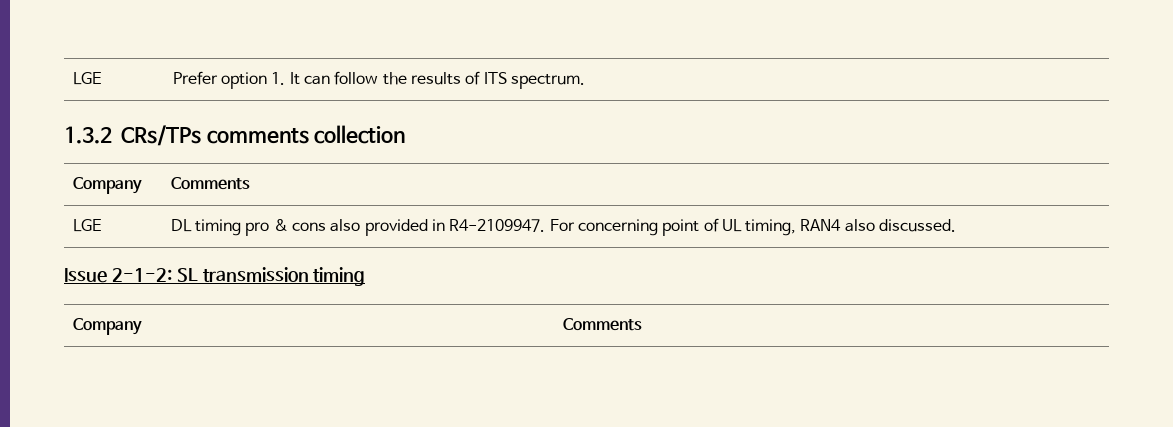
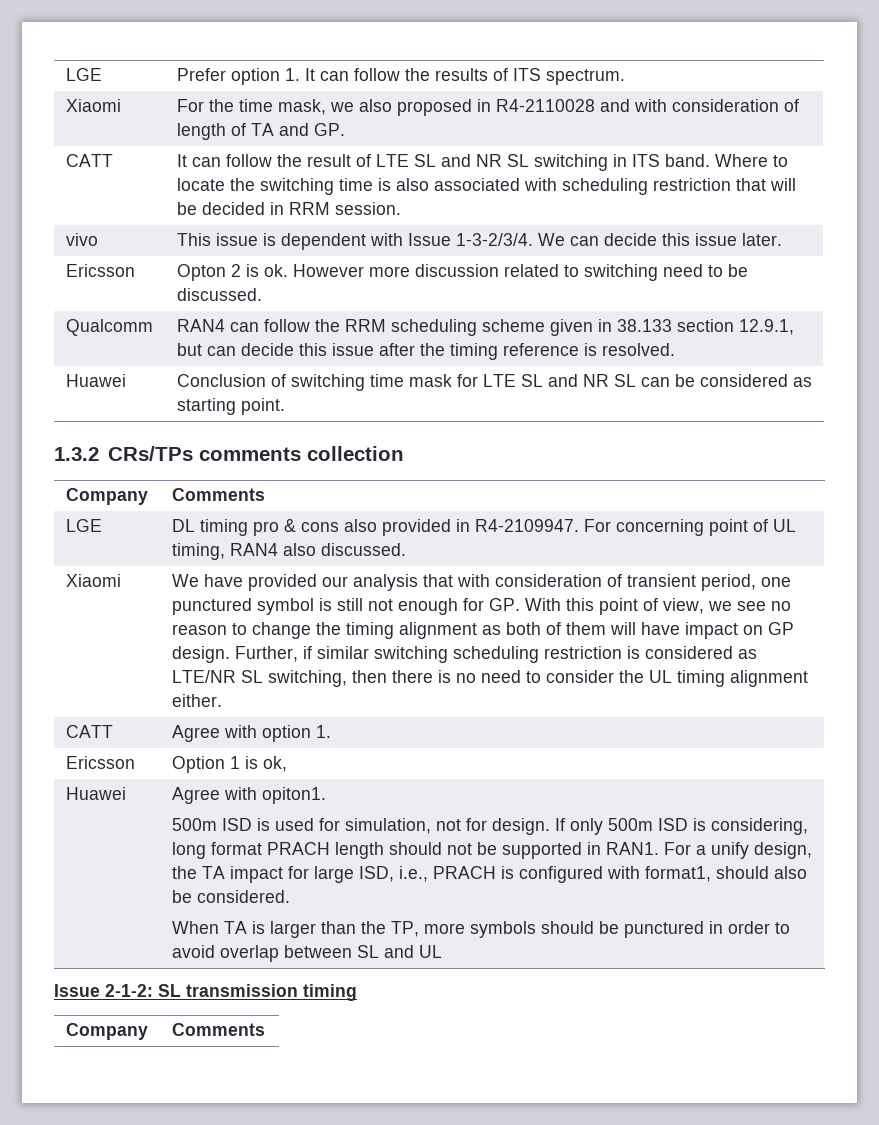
(585, 81) none -> [65,99,121,112] [176,99,799,116] [176,123,345,140] [65,154,113,167] [176,154,788,171] [176,178,796,195] [176,202,401,215] [65,233,98,246] [176,233,782,250] [65,264,135,277] [176,264,748,281] [176,288,262,301] [65,319,153,336] [176,319,794,336] [176,343,675,360] [65,374,126,387] [176,374,812,391] [176,398,285,415] // Xiaomi | For the time mask, we also proposed in R4-2110028 and with consideration of length of TA and GP. // CATT | It can follow the result of LTE SL and NR SL switching in ITS band. Where to locate the switching time is also associated with scheduling restriction that will be decided in RRM session. // vivo | This issue is dependent with Issue 1-3-2/3/4. We can decide this issue later. // Ericsson | Opton 2 is ok. However more discussion related to switching need to be discussed. // Qualcomm | RAN4 can follow the RRM scheduling scheme given in 38.133 section 12.9.1, but can decide this issue after the timing reference is resolved. // Huawei | Conclusion of switching time mask for LTE SL and NR SL can be considered as starting point.
(957, 225) none -> [65,574,121,587] [171,574,791,591] [171,598,791,615] [171,622,794,639] [171,646,757,663] [171,670,808,687] [171,694,222,707] [65,725,113,738] [171,725,331,742] [65,756,135,769] [171,756,287,773] [65,787,126,800] [171,787,326,804] [171,818,808,835] [171,842,812,859] [171,866,807,883] [171,890,290,903] [171,921,790,938] [171,945,442,962] // Xiaomi | We have provided our analysis that with consideration of transient period, one punctured symbol is still not enough for GP. With this point of view, we see no reason to change the timing alignment as both of them will have impact on GP design. Further, if similar switching scheduling restriction is considered as LTE/NR SL switching, then there is no need to consider the UL timing alignment either. // CATT | Agree with option 1. // Ericsson | Option 1 is ok, // Huawei | Agree with opiton1. // 500m ISD is used for simulation, not for design. If only 500m ISD is considering, long format PRACH length should not be supported in RAN1. For a unify design, the TA impact for large ISD, i.e., PRACH is configured with format1, should also be considered. // When TA is larger than the TP, more symbols should be punctured in order to avoid overlap between SL and UL

